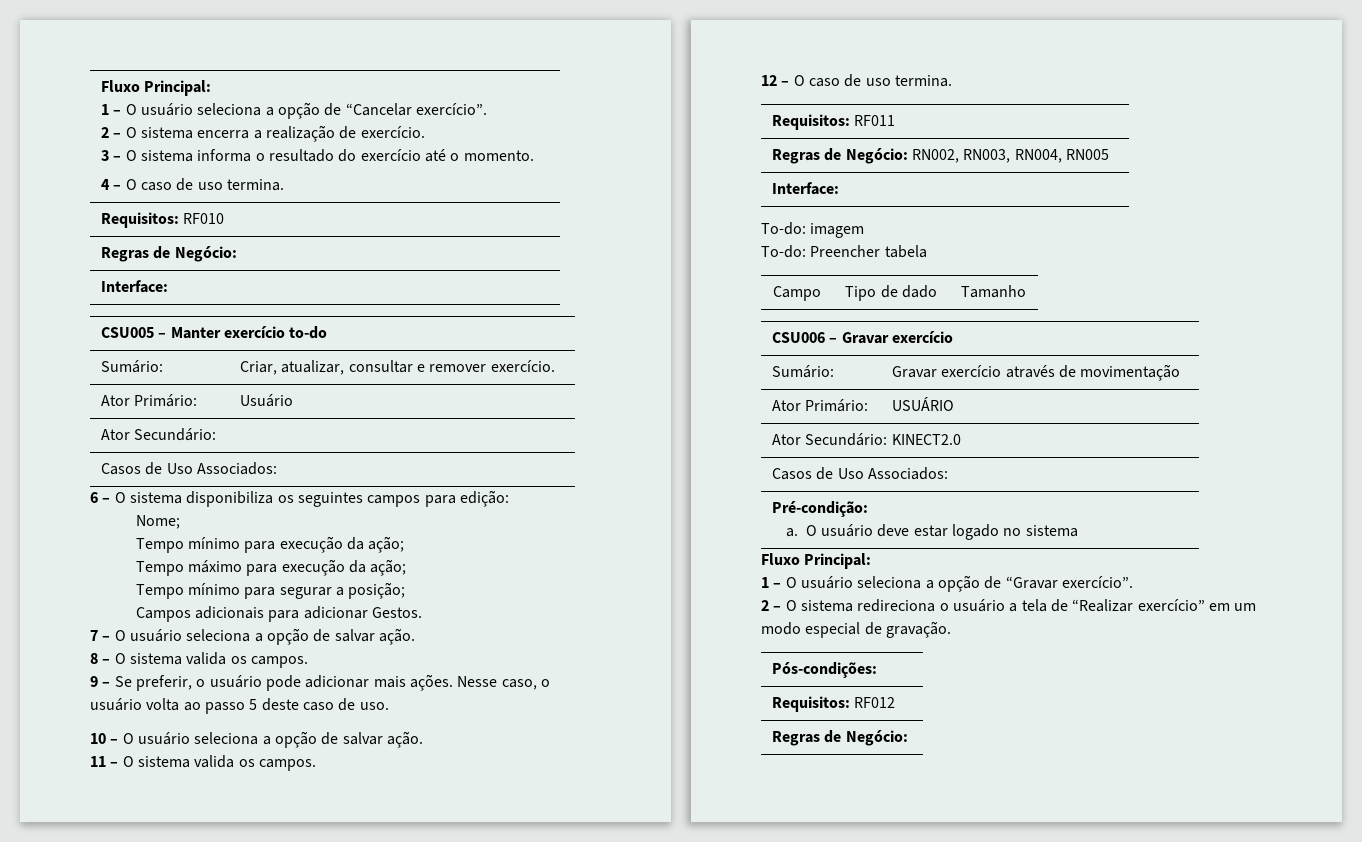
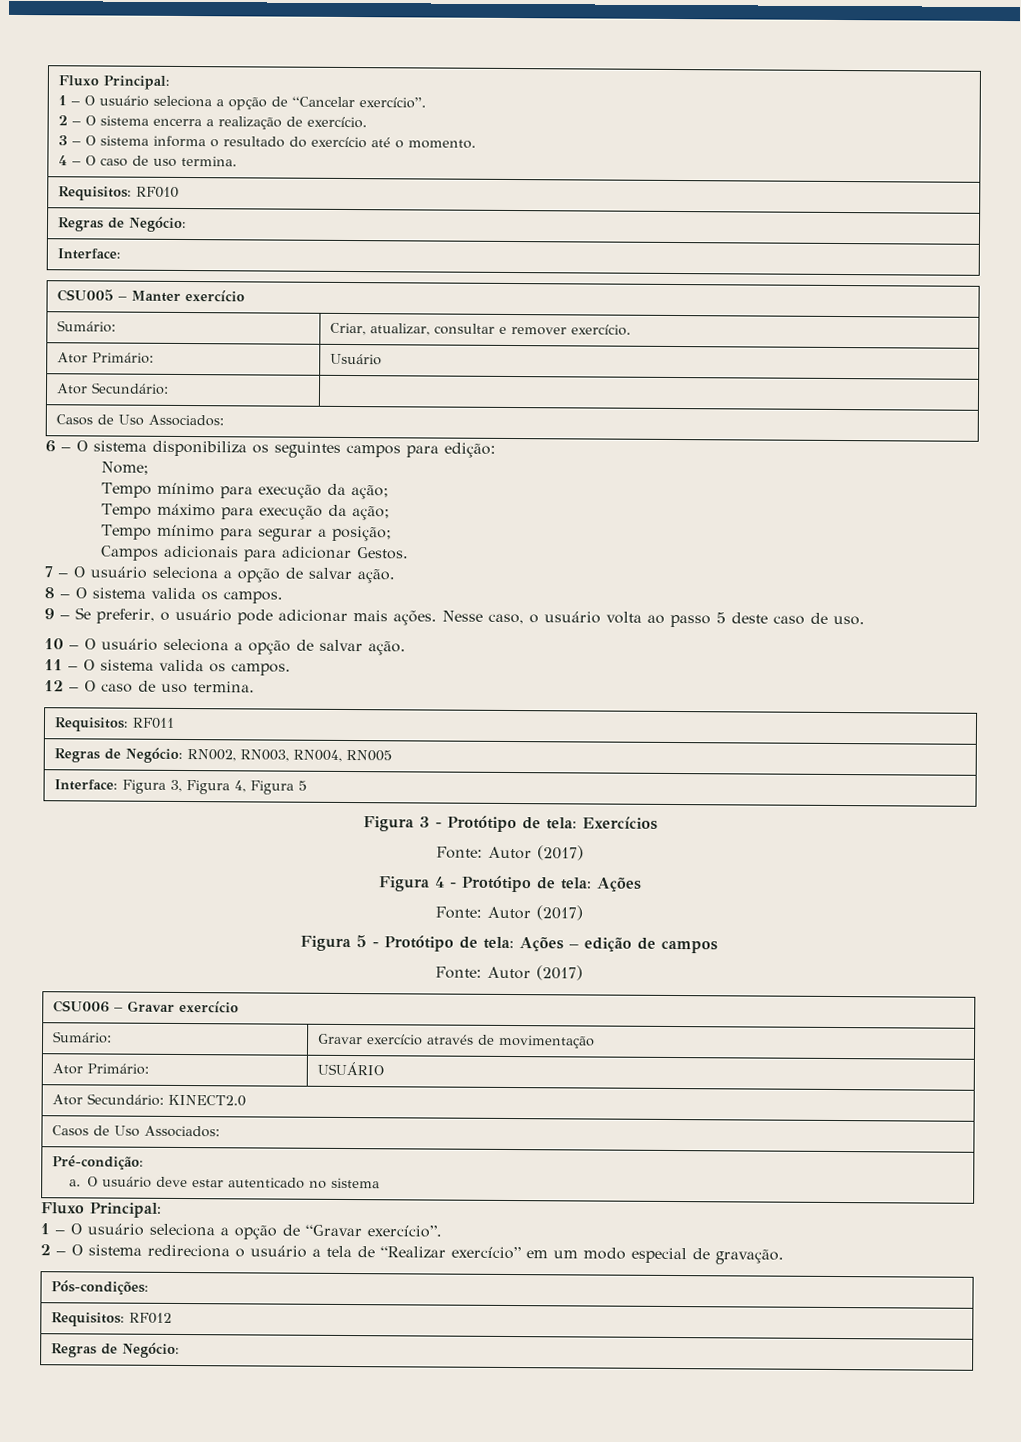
[289,326,328,339] to-do -> (245, 296) none
[761,222,865,238] [761,245,927,258] [773,286,821,301] [845,285,937,301] [961,285,1026,298] // To-do: imagem // To-do: Preencher tabela // Campo | Tipo de dado | Tamanho -> [121,779,307,795] [362,815,658,833] [436,845,584,861] [377,875,642,893] [435,905,583,921] [300,935,718,954] [435,965,583,981] Figura 3, Figura 4, Figura 5 // Figura 3 - Protótipo de tela: Exercícios // Fonte: Autor (2017) // Figura 4 - Protótipo de tela: Ações // Fonte: Autor (2017) // Figura 5 - Protótipo de tela: Ações – edição de campos // Fonte: Autor (2017)
[952,524,1000,540] logado -> [227,1177,305,1189] autenticado

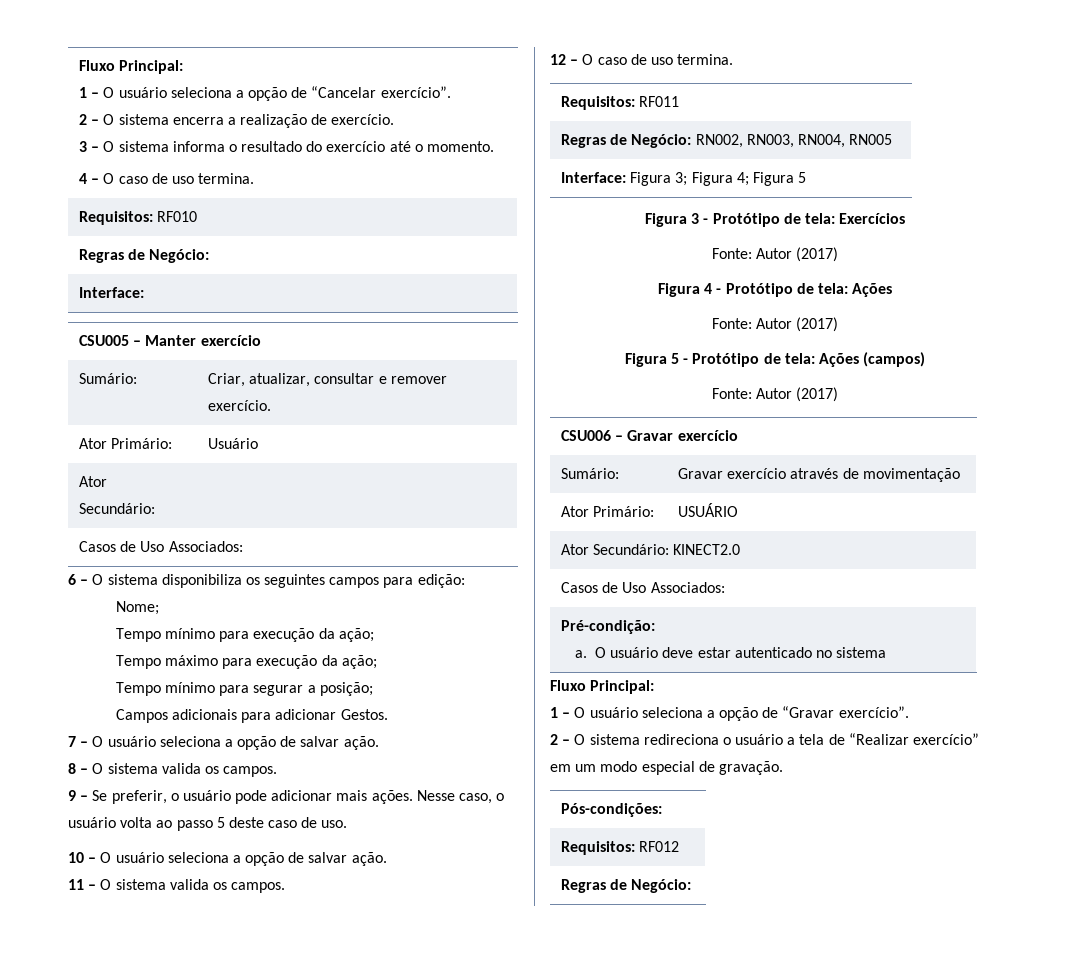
[169,779,246,795] 3, Figura 4, -> [675,172,749,186] 3; Figura 4;
[569,936,718,954] – edição de campos -> [863,352,926,367] (campos)

